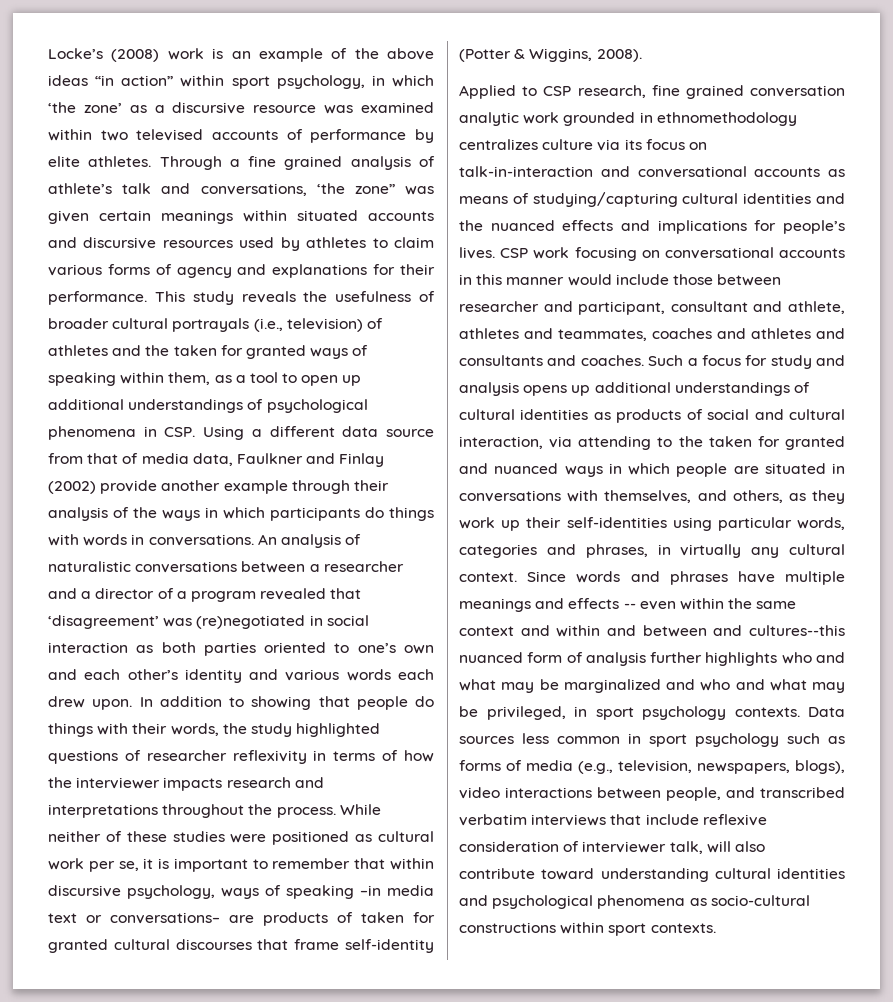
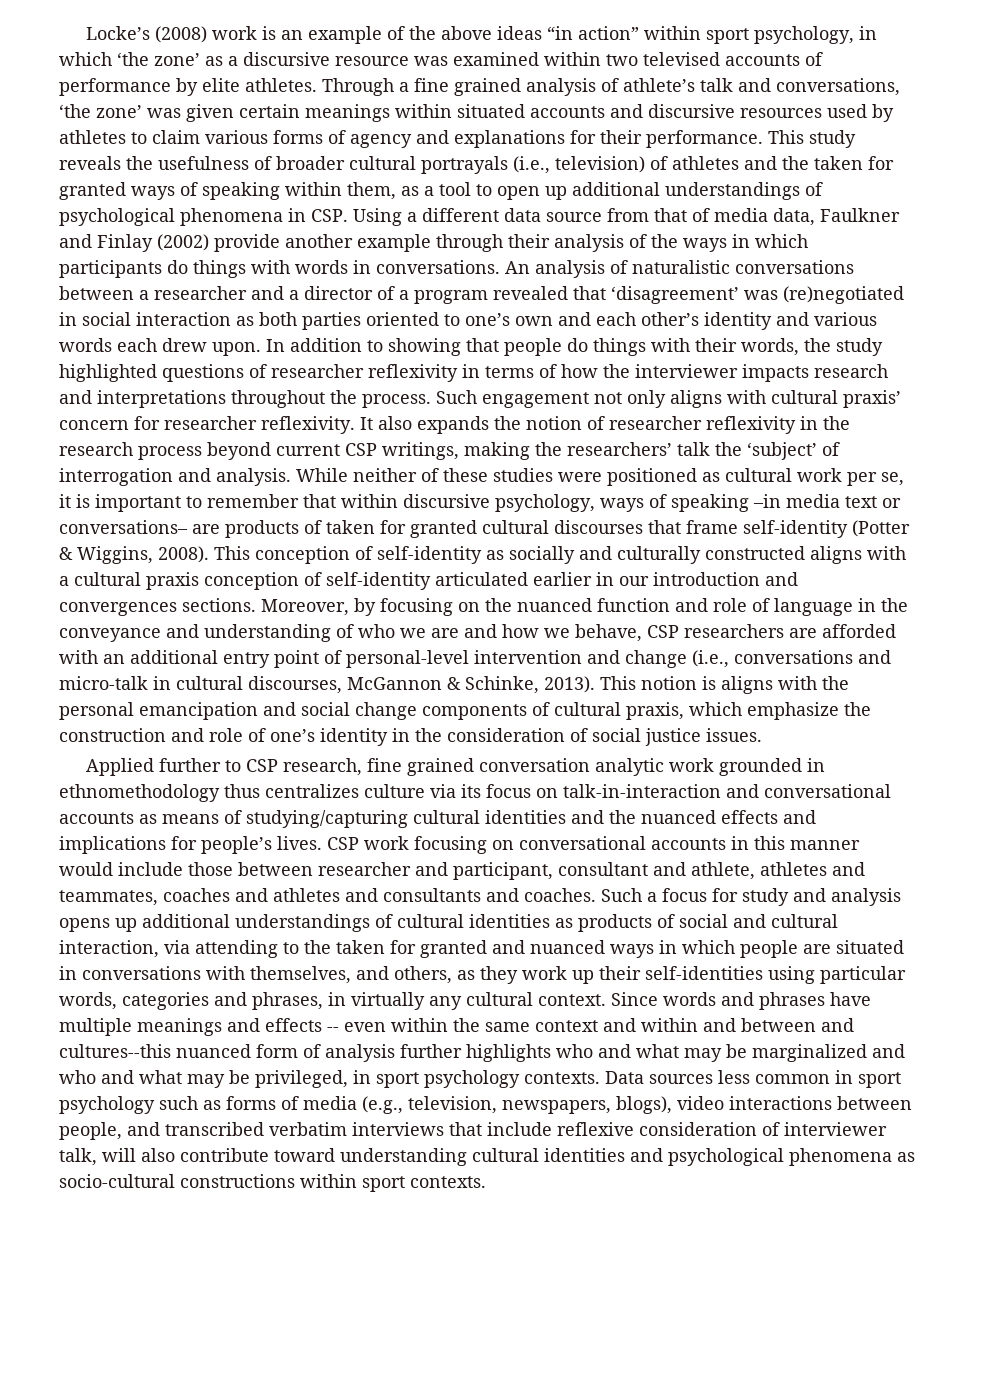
[354,184,395,194] zone” -> [96,105,142,118] zone’
(336, 812) none -> [436,390,901,408] [59,416,850,434] [59,442,840,460] [59,468,291,486] Such engagement not only aligns with cultural praxis’ concern for researcher reflexivity. It also expands the notion of researcher reflexivity in the research process beyond current CSP writings, making the researchers’ talk the ‘subject’ of interrogation and analysis.
(642, 55) none -> [214,546,906,564] [59,572,798,590] [59,598,908,616] [59,624,896,642] [59,650,891,668] [59,676,849,694] [59,702,871,720] [59,728,762,746] This conception of self-identity as socially and culturally constructed aligns with a cultural praxis conception of self-identity articulated earlier in our introduction and convergences sections. Moreover, by focusing on the nuanced function and role of language in the conveyance and understanding of who we are and how we behave, CSP researchers are afforded with an additional entry point of personal-level intervention and change (i.e., conversations and micro-talk in cultural discourses, McGannon & Schinke, 2013). This notion is aligns with the personal emancipation and social change components of cultural praxis, which emphasize the construction and role of one’s identity in the consideration of social justice issues.
(516, 92) none -> [159,758,222,772] further
(797, 119) none -> [224,784,260,798] thus

